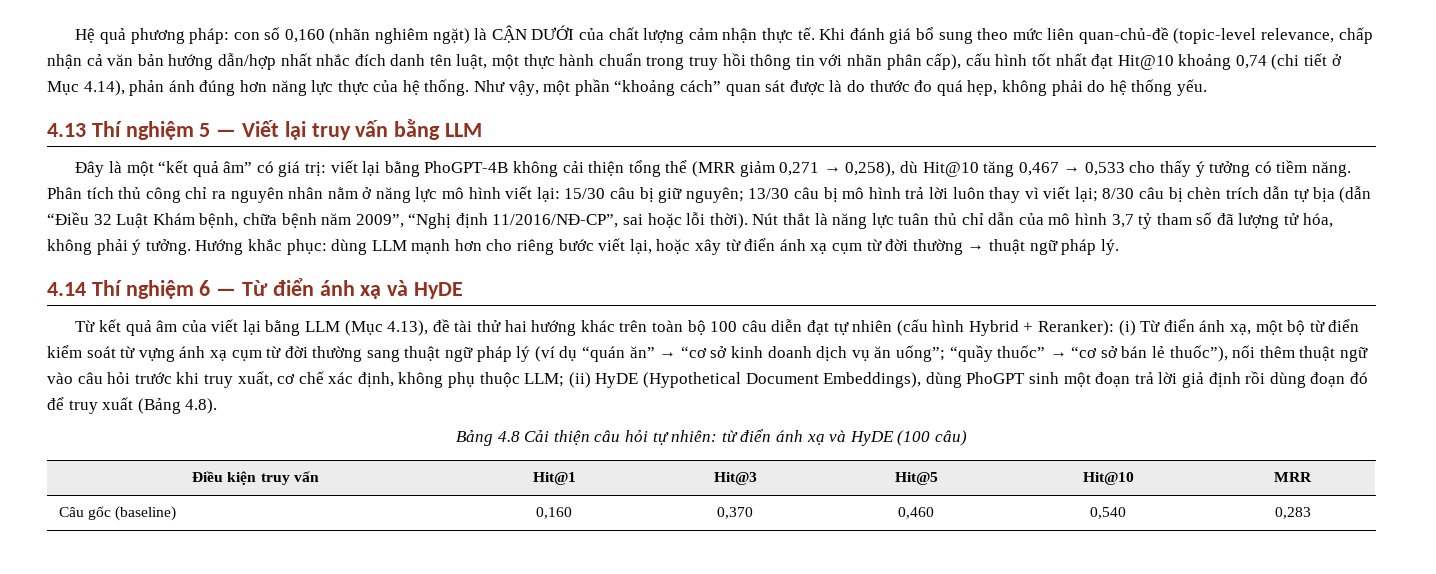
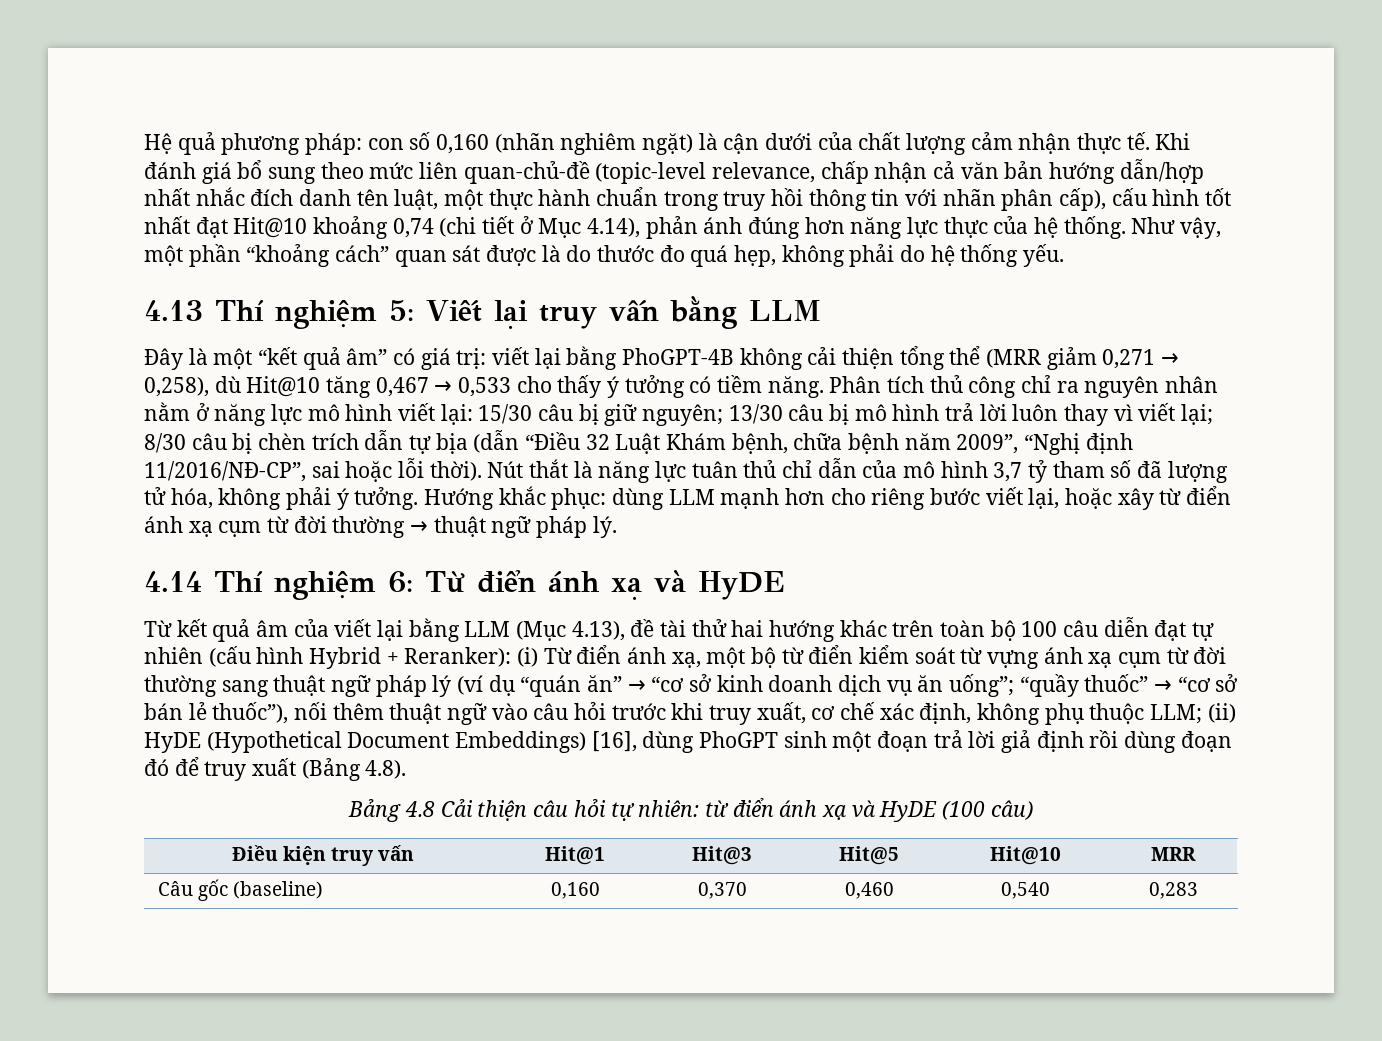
[491,25,575,43] CẬN DƯỚI -> [723,133,813,154] cận dưới
[199,123,237,137] 5 — -> [389,300,414,321] 5:
[199,280,237,296] 6 — -> [388,571,413,593] 6:
[823,372,922,388] Embeddings), -> [455,731,637,753] Embeddings) [16],

